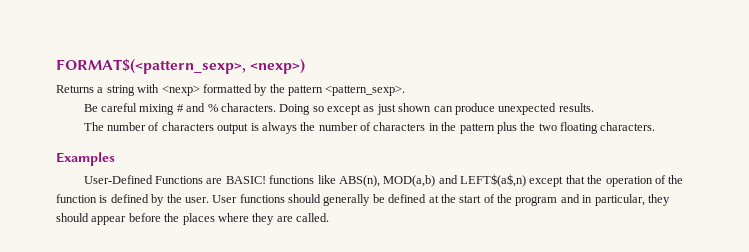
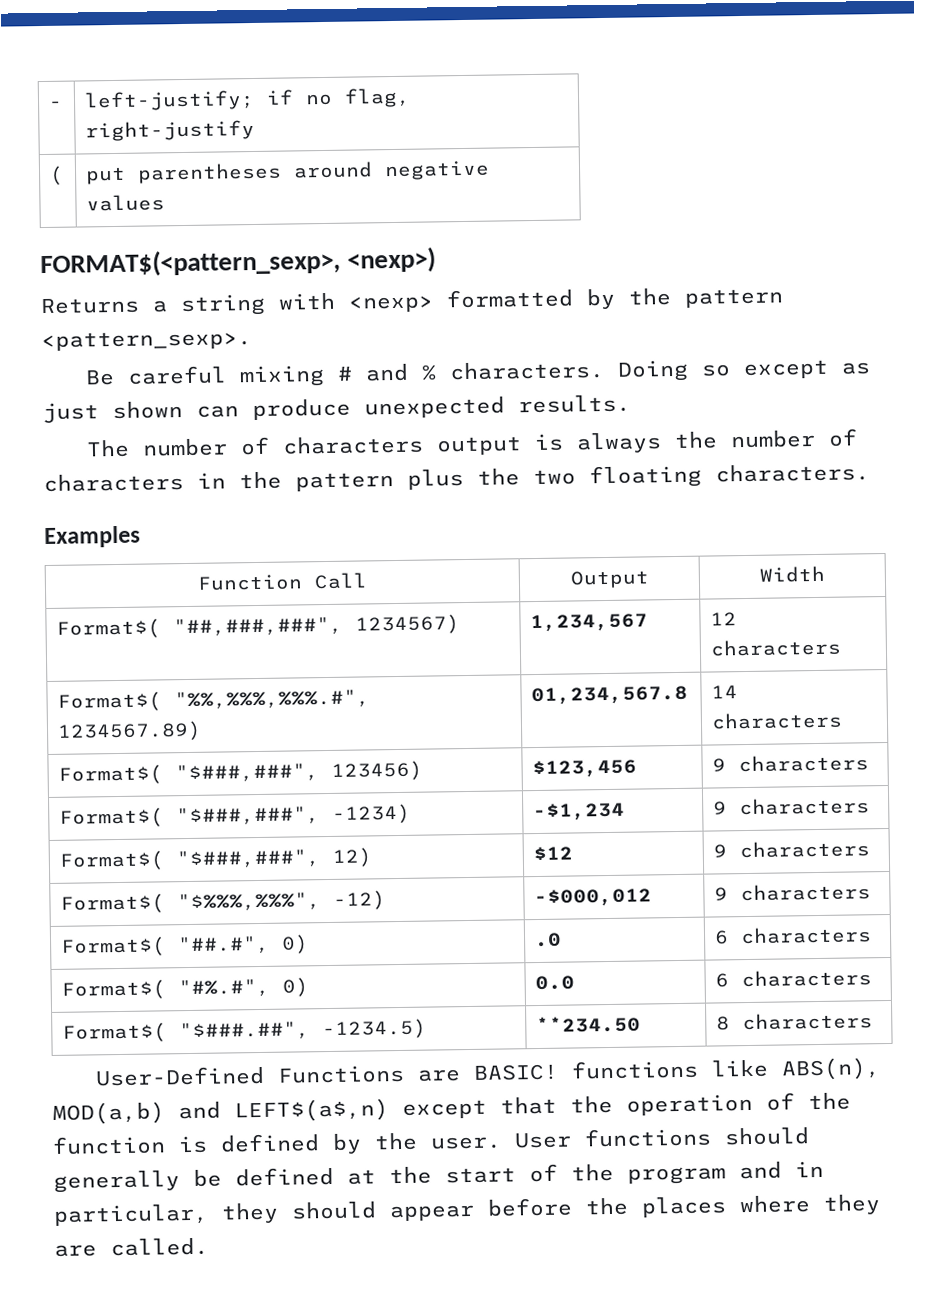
(56, 66) none -> [49,100,64,108] [84,87,412,112] [85,119,256,142] [49,165,65,185] [85,160,491,185] [86,194,166,212] - | left-justify; if no flag, right-justify // ( | put parentheses around negative values //
(115, 159) none -> [197,572,368,591] [569,570,650,589] [759,565,825,583] [56,614,461,639] [530,613,649,633] [710,612,738,626] [710,638,843,657] [57,689,371,712] [57,720,203,742] [531,685,689,706] [711,685,739,699] [711,711,844,730] [58,760,424,785] [532,759,638,779] [712,754,870,773] [59,803,412,828] [533,802,626,822] [713,797,871,816] [59,847,373,871] [533,846,574,861] [713,840,871,859] [60,890,387,914] [534,888,653,908] [714,883,872,902] [60,934,310,957] [534,932,563,948] [714,926,873,945] [61,977,310,1000] [535,975,576,991] [715,969,873,988] [62,1018,428,1043] [536,1015,642,1034] [716,1012,874,1031] // Function Call | Output | Width // Format$( "##,###,###", 1234567) | 1,234,567 | 12 characters // Format$( "%%,%%%,%%%.#", 1234567.89) | 01,234,567.8 | 14 characters // Format$( "$###,###", 123456) | $123,456 | 9 characters // Format$( "$###,###", -1234) | -$1,234 | 9 characters // Format$( "$###,###", 12) | $12 | 9 characters // Format$( "$%%%,%%%", -12) | -$000,012 | 9 characters // Format$( "##.#", 0) | .0 | 6 characters // Format$( "#%.#", 0) | 0.0 | 6 characters // Format$( "$###.##", -1234.5) | **234.50 | 8 characters

